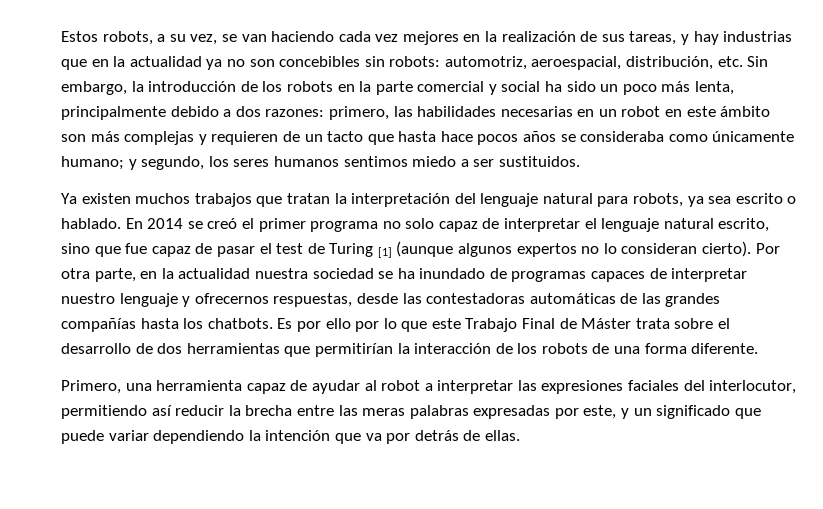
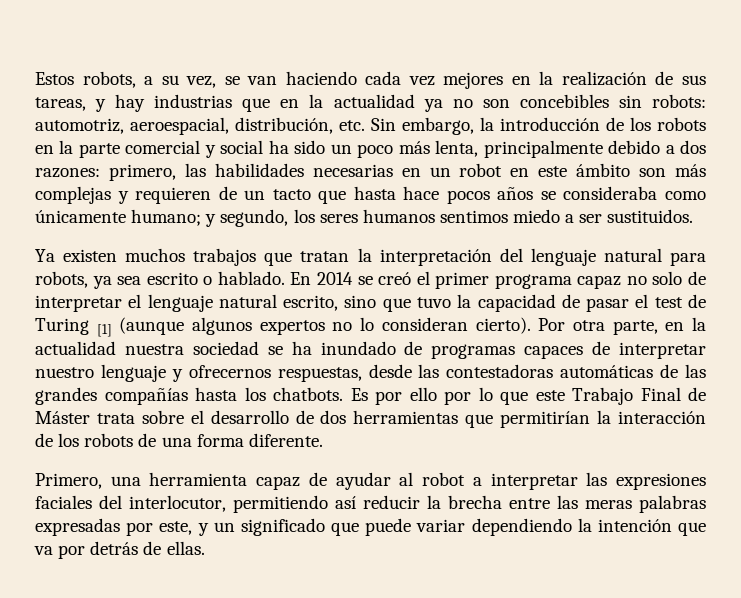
(379, 226) none -> [577,275,622,289] capaz
[438,221,478,232] capaz -> (683, 278) none
[125,243,191,257] fue capaz -> [416,294,556,312] tuvo la capacidad

